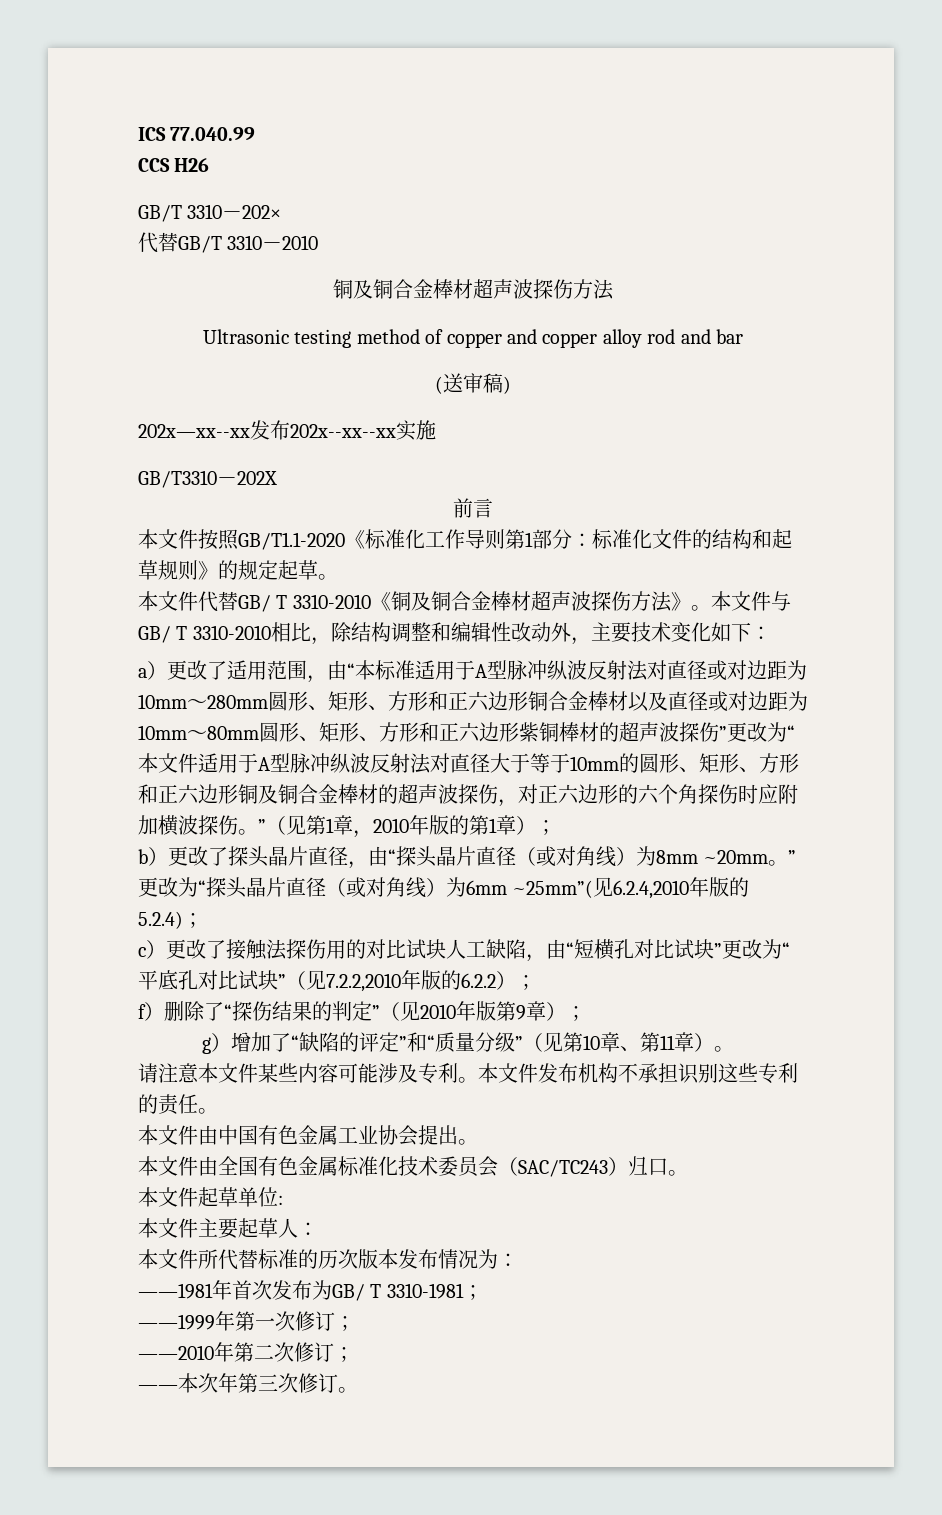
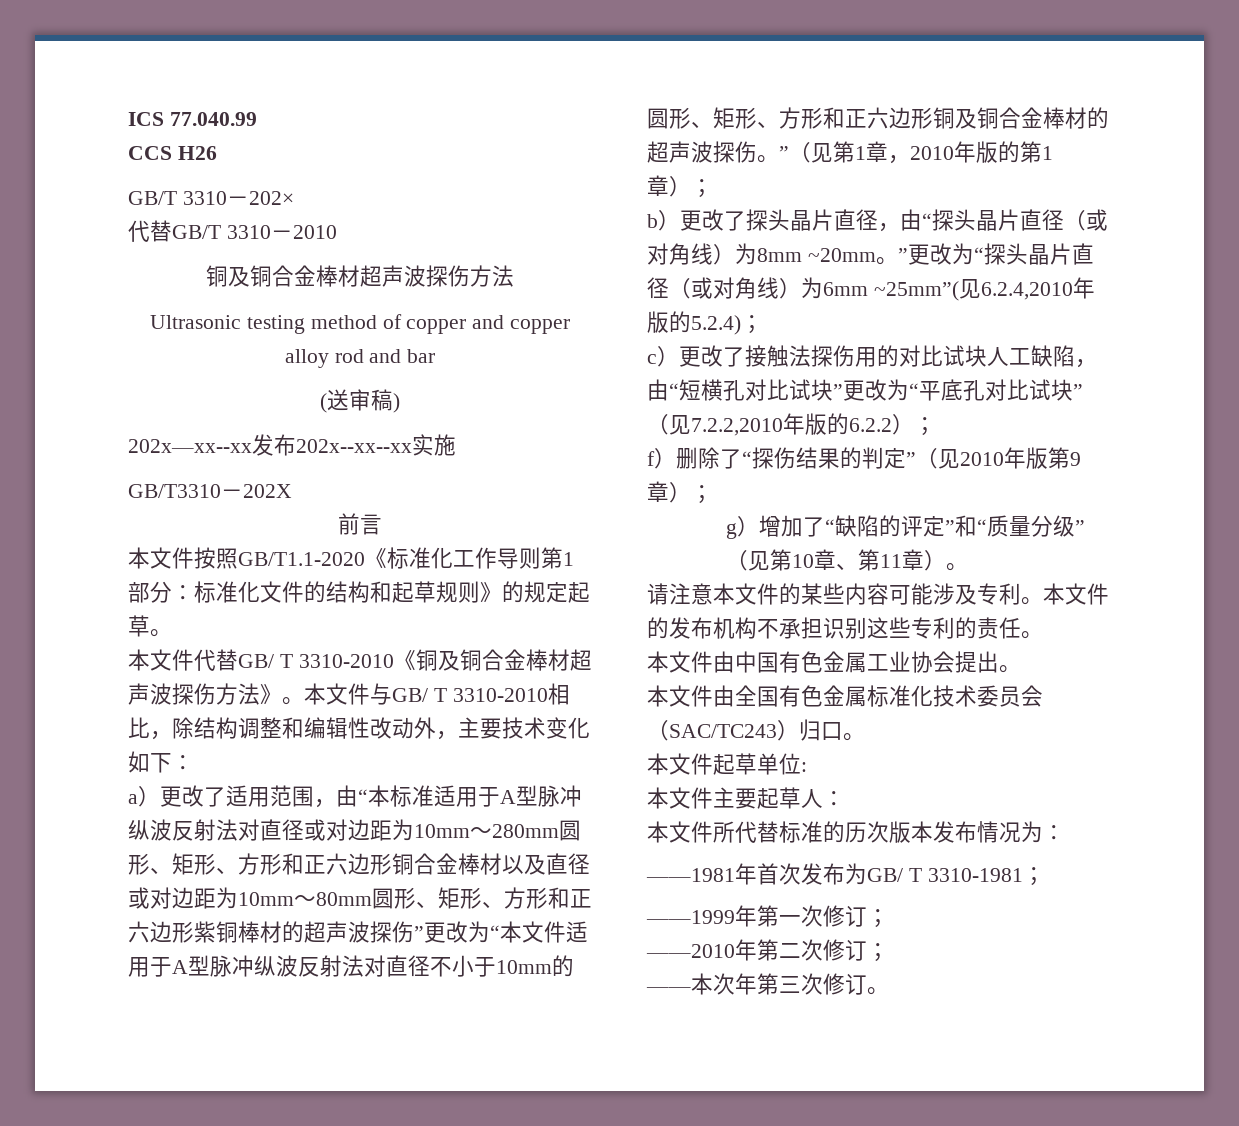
[490,753,550,773] 大于等 -> [430,955,474,977] 不小
[498,784,798,807] [138,815,238,836] ，对正六边形的六个角探伤时应附加横波探伤 -> (757, 152) none
(258, 1073) none -> [779,583,801,605] 的
(538, 1073) none -> [647,617,669,639] 的

